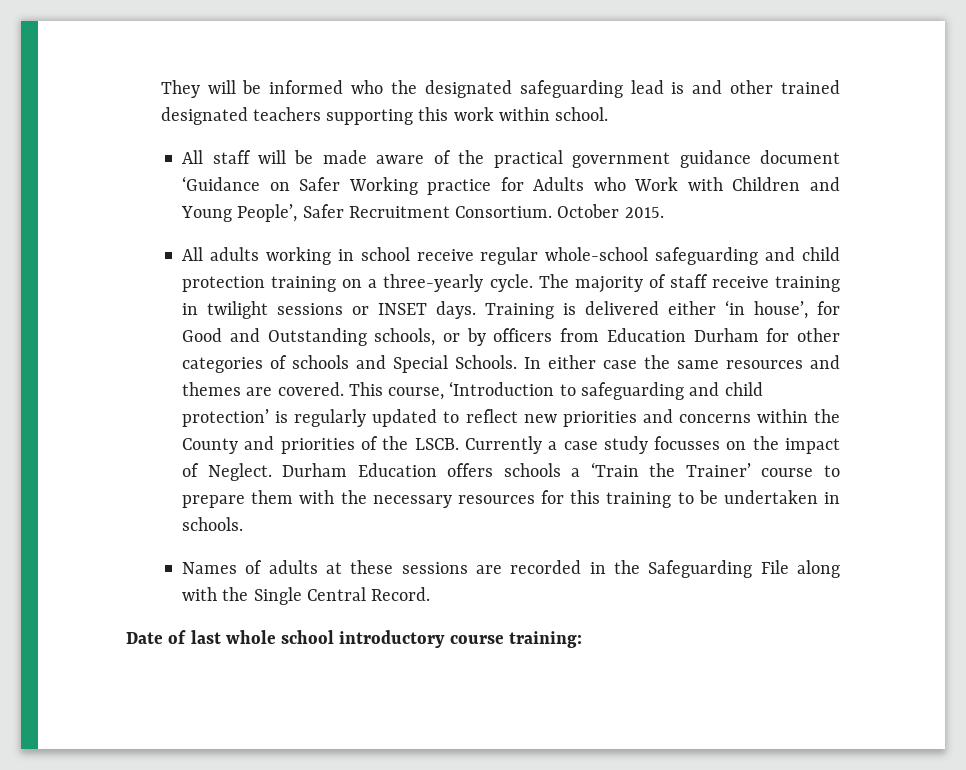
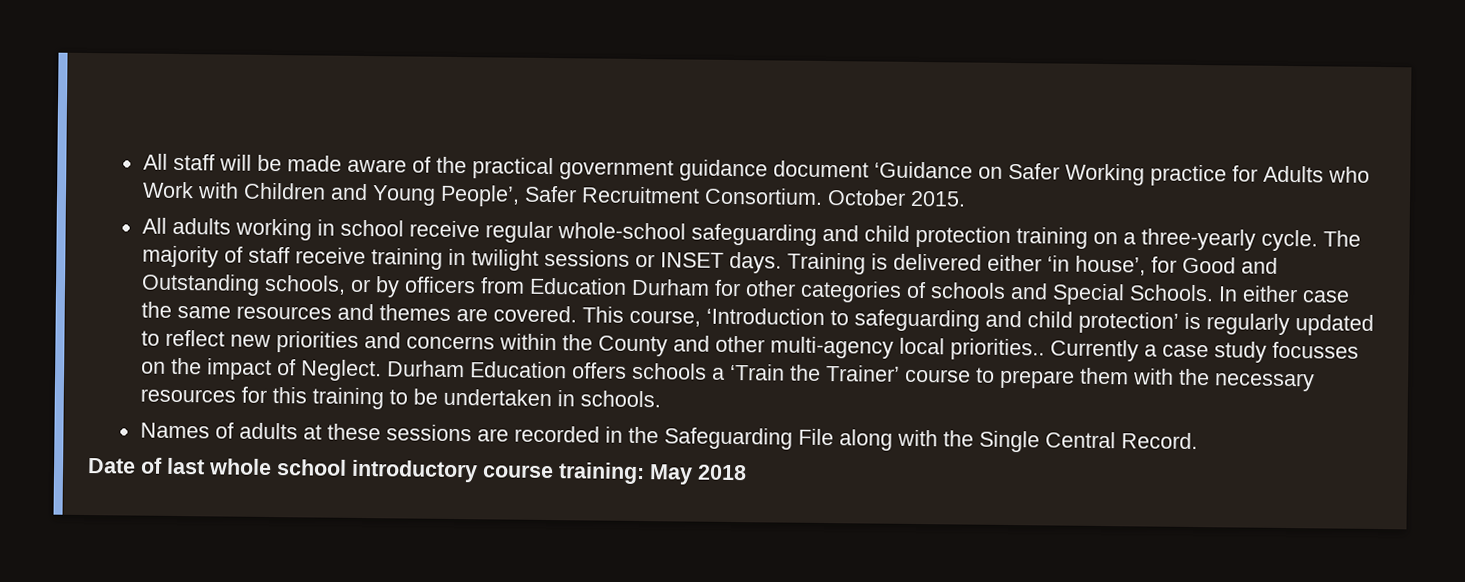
[160,80,840,98] [160,107,609,125] They will be informed who the designated safeguarding lead is and other trained designated teachers supporting this work within school. // -> (142, 161) none
[280,436,459,454] priorities of the LSCB. -> [714,335,1045,361] other multi-agency local priorities..
(582, 639) none -> [649,464,747,485] May 2018

